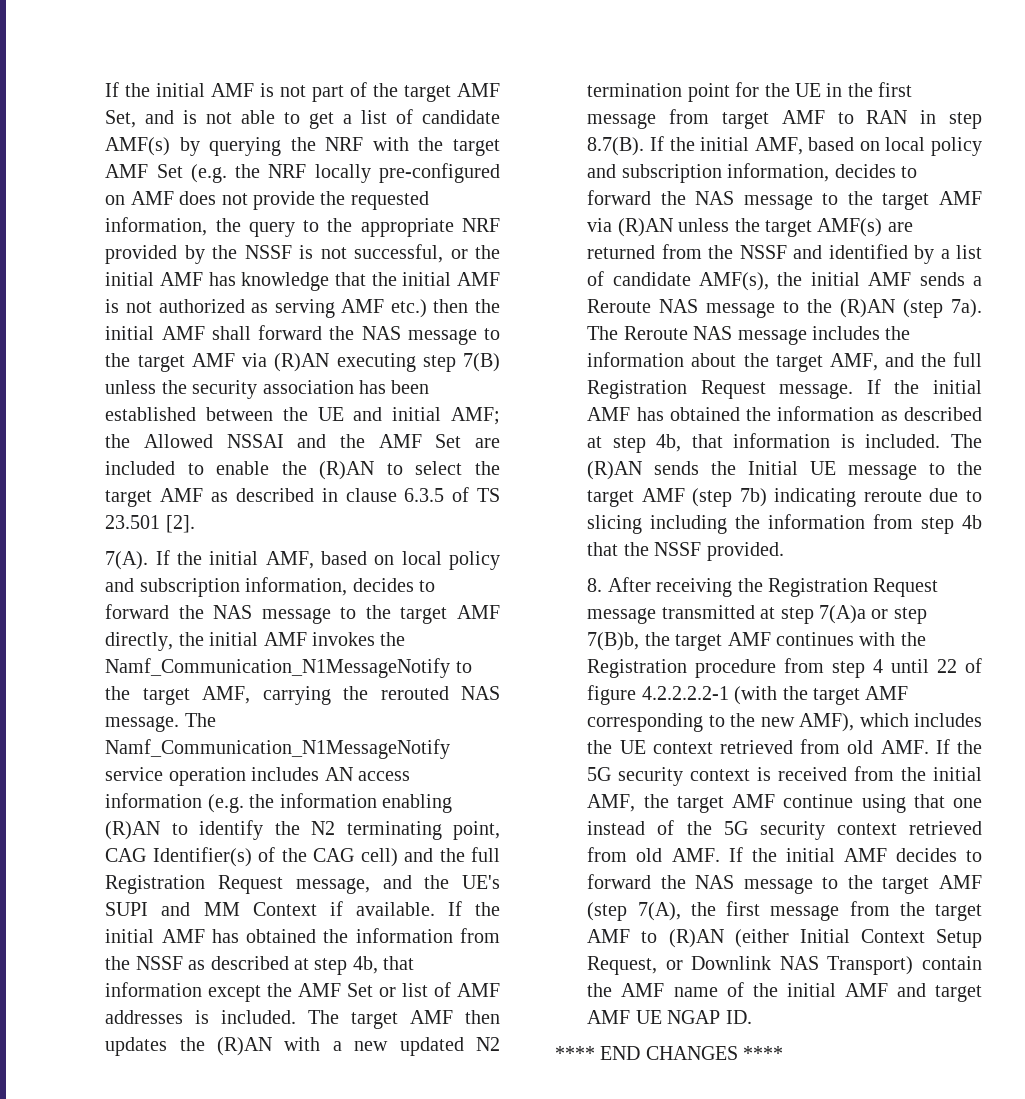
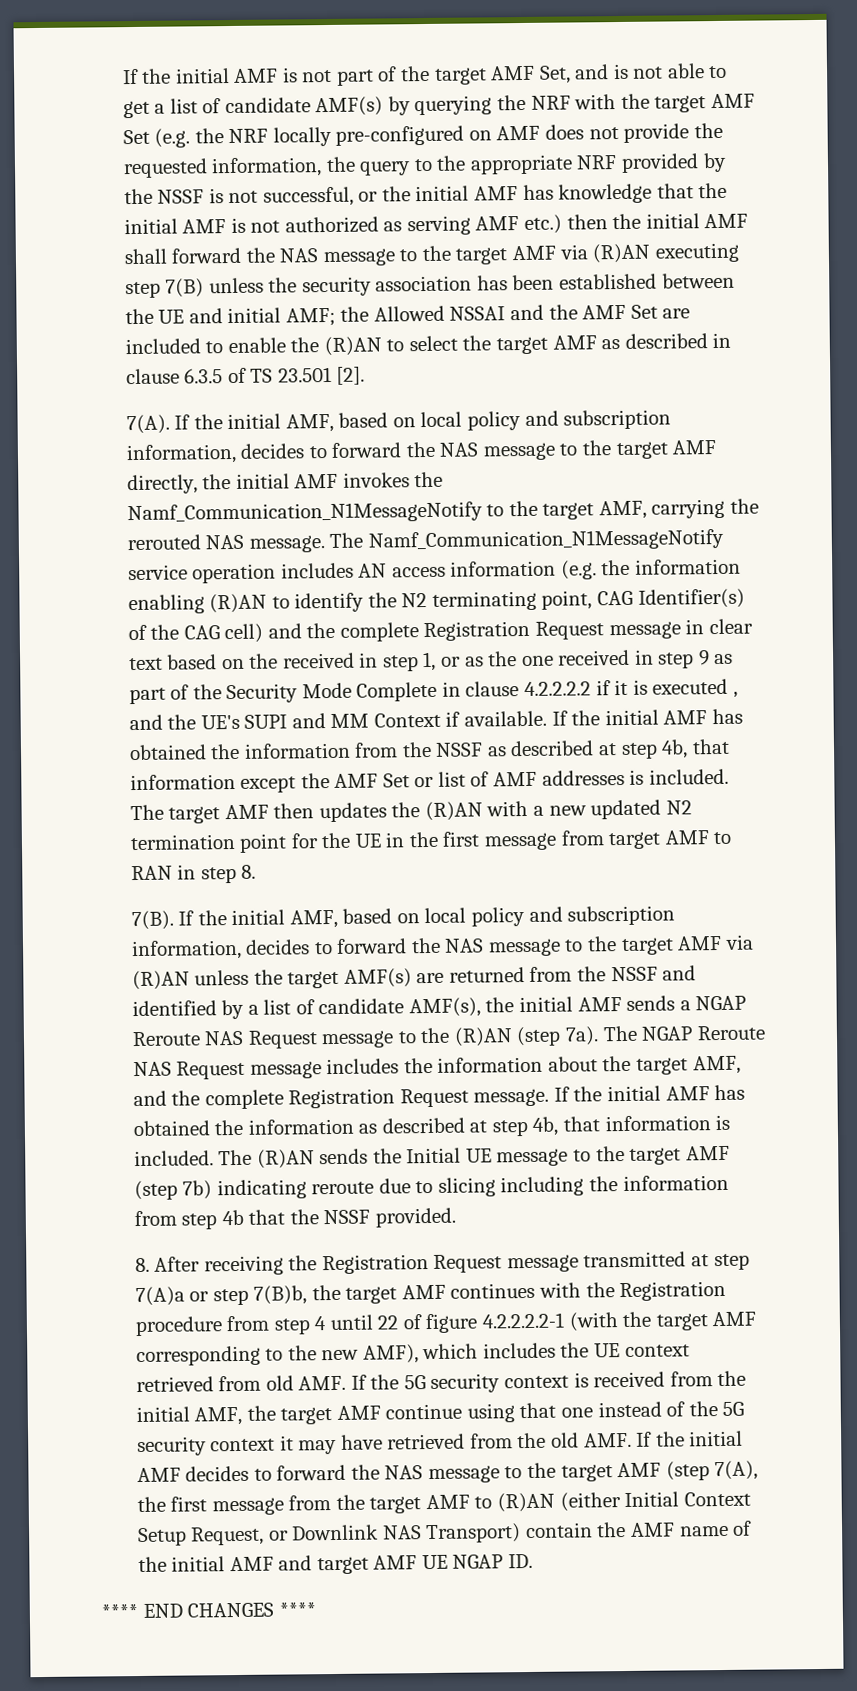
[471,847,501,862] [105,875,370,894] full Registration Request message, -> [339,618,753,642] [128,649,734,672] [128,678,738,705] complete Registration Request message in clear text based on the received in step 1, or as the one received in step 9 as part of the Security Mode Complete in clause 4.2.2.2.2 if it is executed ,
[587,137,645,156] 8.7(B). -> [241,864,257,879] [130,910,174,931] 8. // 7(B).
[587,299,699,313] Reroute NAS -> [695,995,747,1011] [131,1030,318,1049] NGAP Reroute NAS Request
[623,326,733,340] Reroute NAS -> [641,1025,766,1041] [132,1060,246,1080] NGAP Reroute NAS Request
[953,352,982,367] full -> [204,1089,284,1110] complete
[909,821,982,835] [587,847,628,862] retrieved from -> [279,1432,547,1455] it may have retrieved from the

